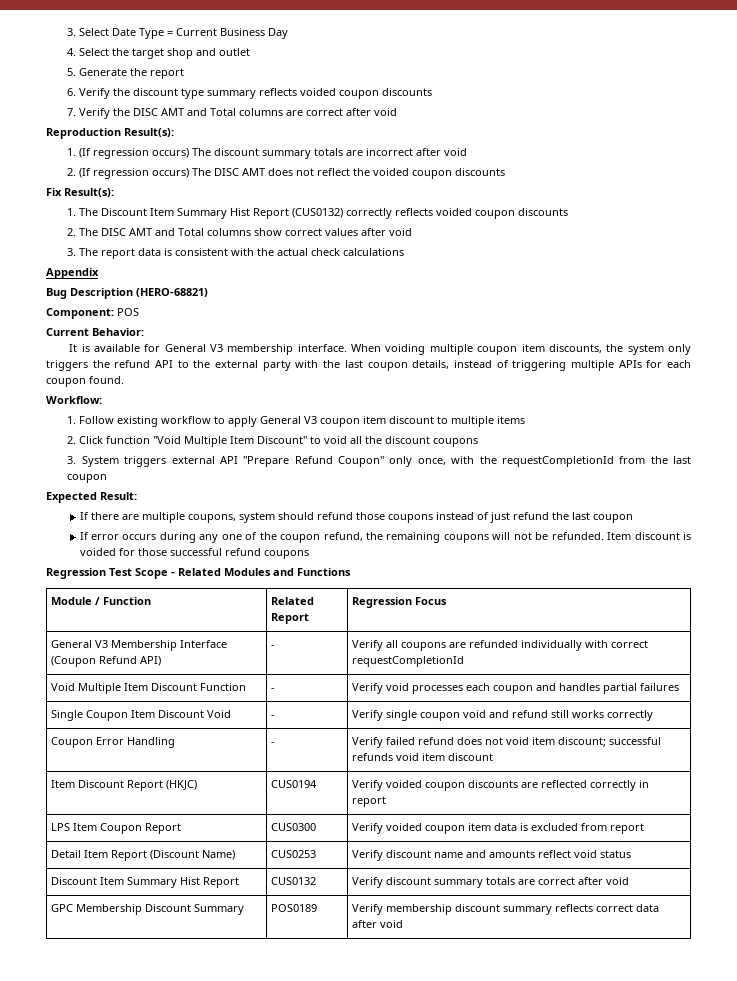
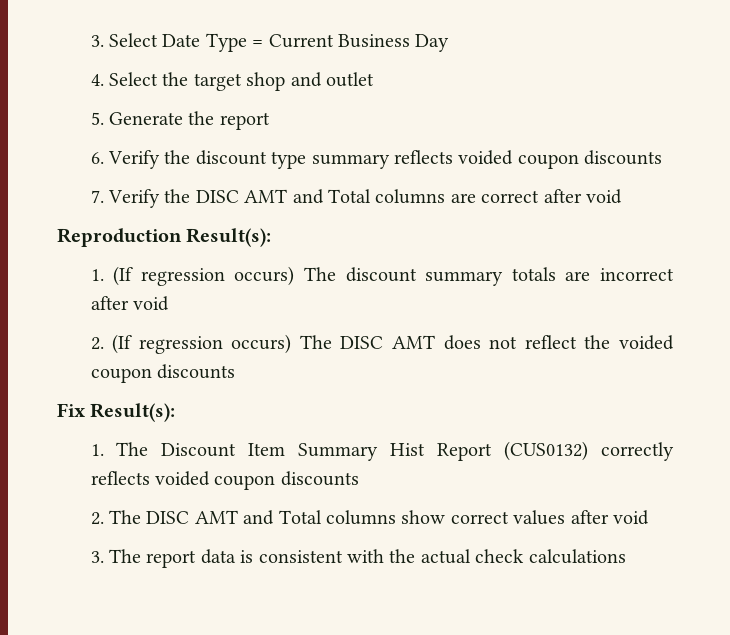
[46,268,99,279] [46,288,208,299] [46,308,139,319] [46,328,144,336] [69,344,692,355] [46,360,691,371] [46,376,124,387] [46,396,102,404] [67,416,526,427] [67,436,479,447] [67,456,692,467] [67,474,108,483] [46,492,137,503] [79,512,633,523] [79,532,692,543] [79,548,309,559] [46,568,351,579] [51,597,152,605] [271,597,315,605] [271,613,310,624] [352,597,448,608] [51,640,228,651] [51,656,162,667] [271,645,276,648] [352,640,649,651] [352,656,465,667] [51,683,247,694] [271,688,276,691] [352,683,680,694] [51,710,232,721] [271,715,276,718] [352,710,654,721] [51,737,176,748] [271,742,276,745] [352,737,662,748] [352,753,494,761] [51,780,198,791] [271,780,318,788] [352,780,650,791] [352,796,387,807] [51,823,182,834] [271,823,317,831] [352,823,645,834] [51,850,236,861] [271,850,317,858] [352,850,632,861] [51,877,240,888] [271,877,317,885] [352,877,630,888] [51,904,245,915] [271,904,318,912] [352,904,660,915] [352,920,404,928] // Appendix // Bug Description (HERO-68821) // Component: POS // Current Behavior: // It is available for General V3 membership interface. When voiding multiple coupon item discounts, the system only triggers the refund API to the external party with the last coupon details, instead of triggering multiple APIs for each coupon found. // Workflow: // 1. Follow existing workflow to apply General V3 coupon item discount to multiple items // 2. Click function "Void Multiple Item Discount" to void all the discount coupons // 3. System triggers external API "Prepare Refund Coupon" only once, with the requestCompletionId from the last coupon // Expected Result: // If there are multiple coupons, system should refund those coupons instead of just refund the last coupon // If error occurs during any one of the coupon refund, the remaining coupons will not be refunded. Item discount is voided for those successful refund coupons // Regression Test Scope - Related Modules and Functions // Module / Function | Related Report | Regression Focus // General V3 Membership Interface (Coupon Refund API) | - | Verify all coupons are refunded individually with correct requestCompletionId // Void Multiple Item Discount Function | - | Verify void processes each coupon and handles partial failures // Single Coupon Item Discount Void | - | Verify single coupon void and refund still works correctly // Coupon Error Handling | - | Verify failed refund does not void item discount; successful refunds void item discount // Item Discount Report (HKJC) | CUS0194 | Verify voided coupon discounts are reflected correctly in report // LPS Item Coupon Report | CUS0300 | Verify voided coupon item data is excluded from report // Detail Item Report (Discount Name) | CUS0253 | Verify discount name and amounts reflect void status // Discount Item Summary Hist Report | CUS0132 | Verify discount summary totals are correct after void // GPC Membership Discount Summary | POS0189 | Verify membership discount summary reflects correct data after void -> (626, 556) none

